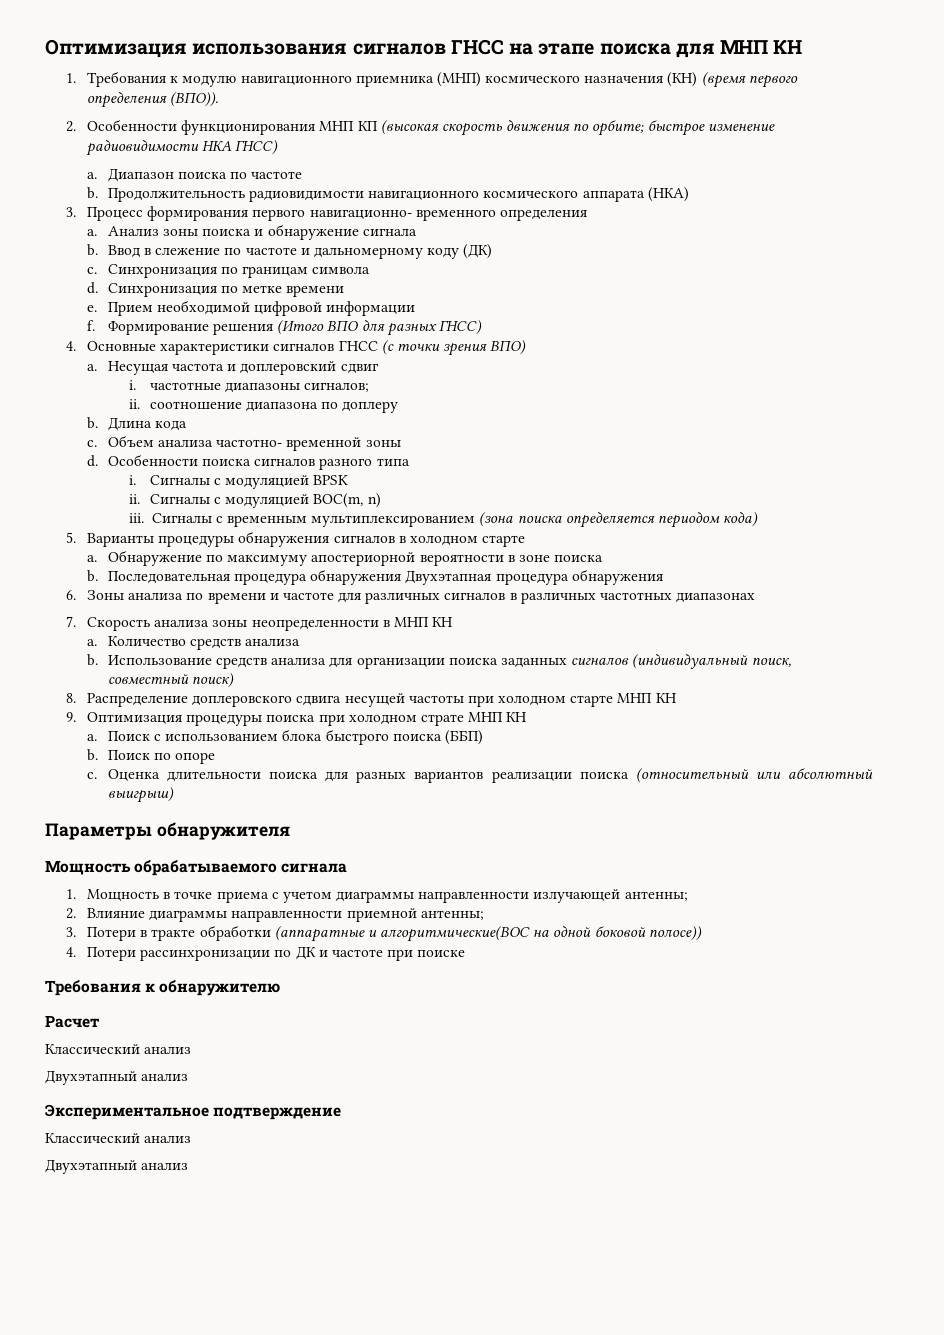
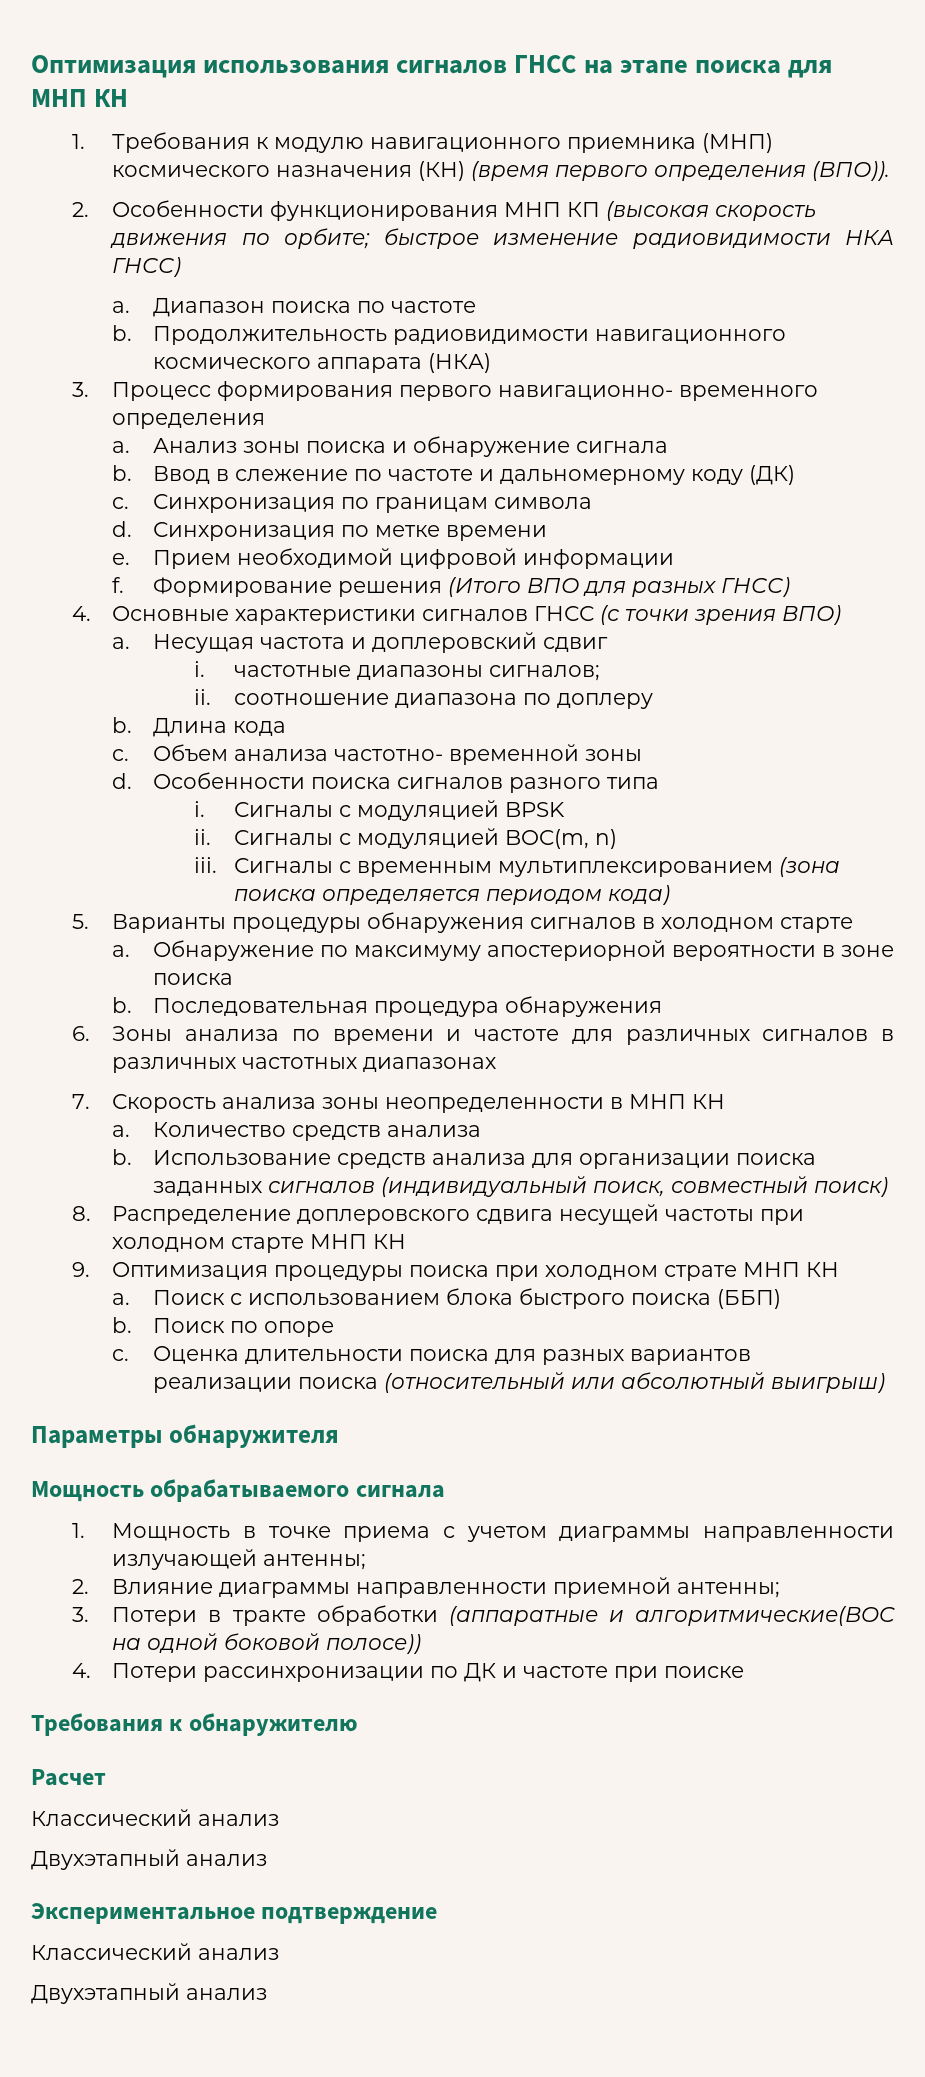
[405,569,663,585] Двухэтапная процедура обнаружения -> (662, 1006) none

